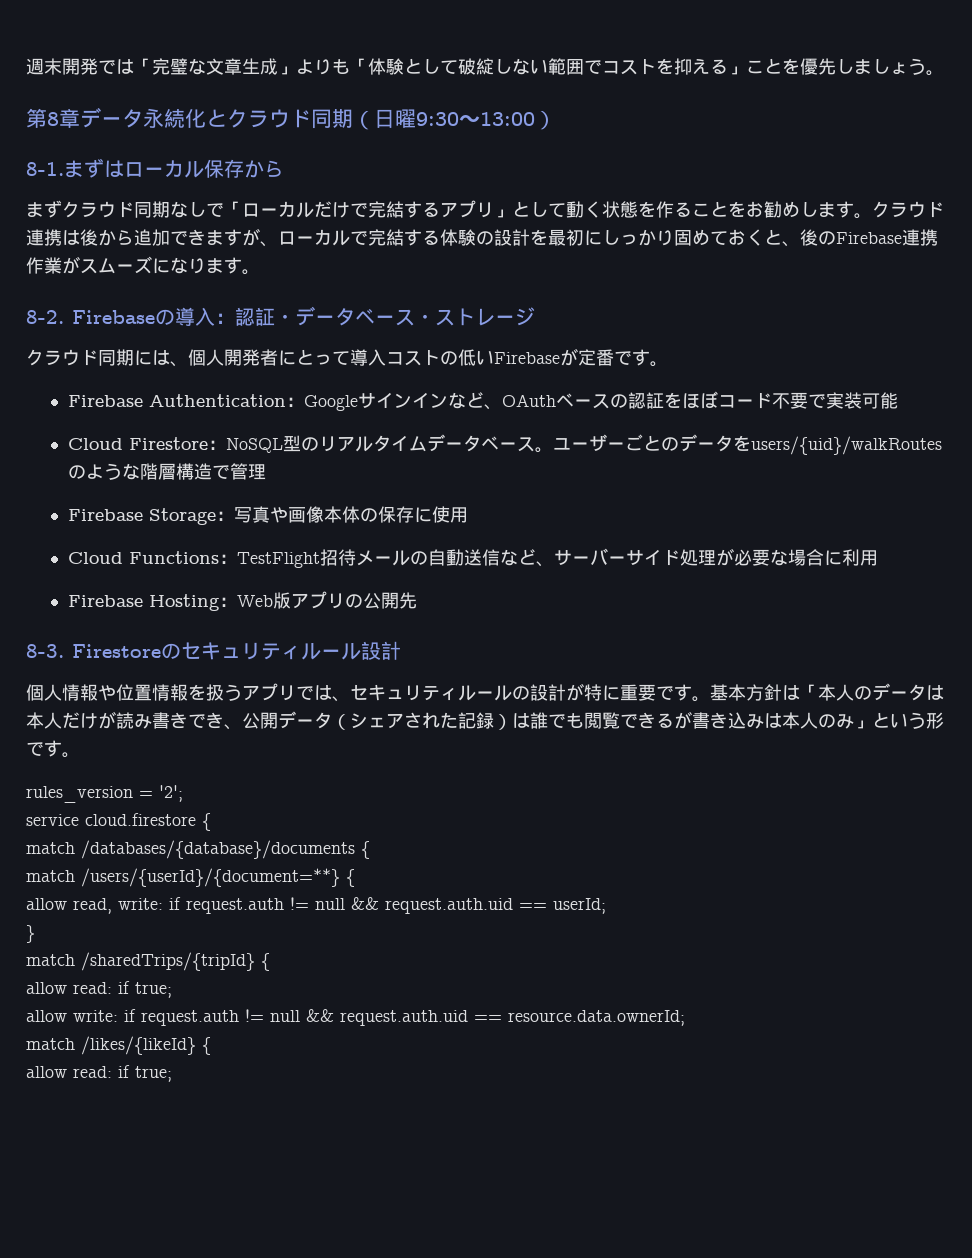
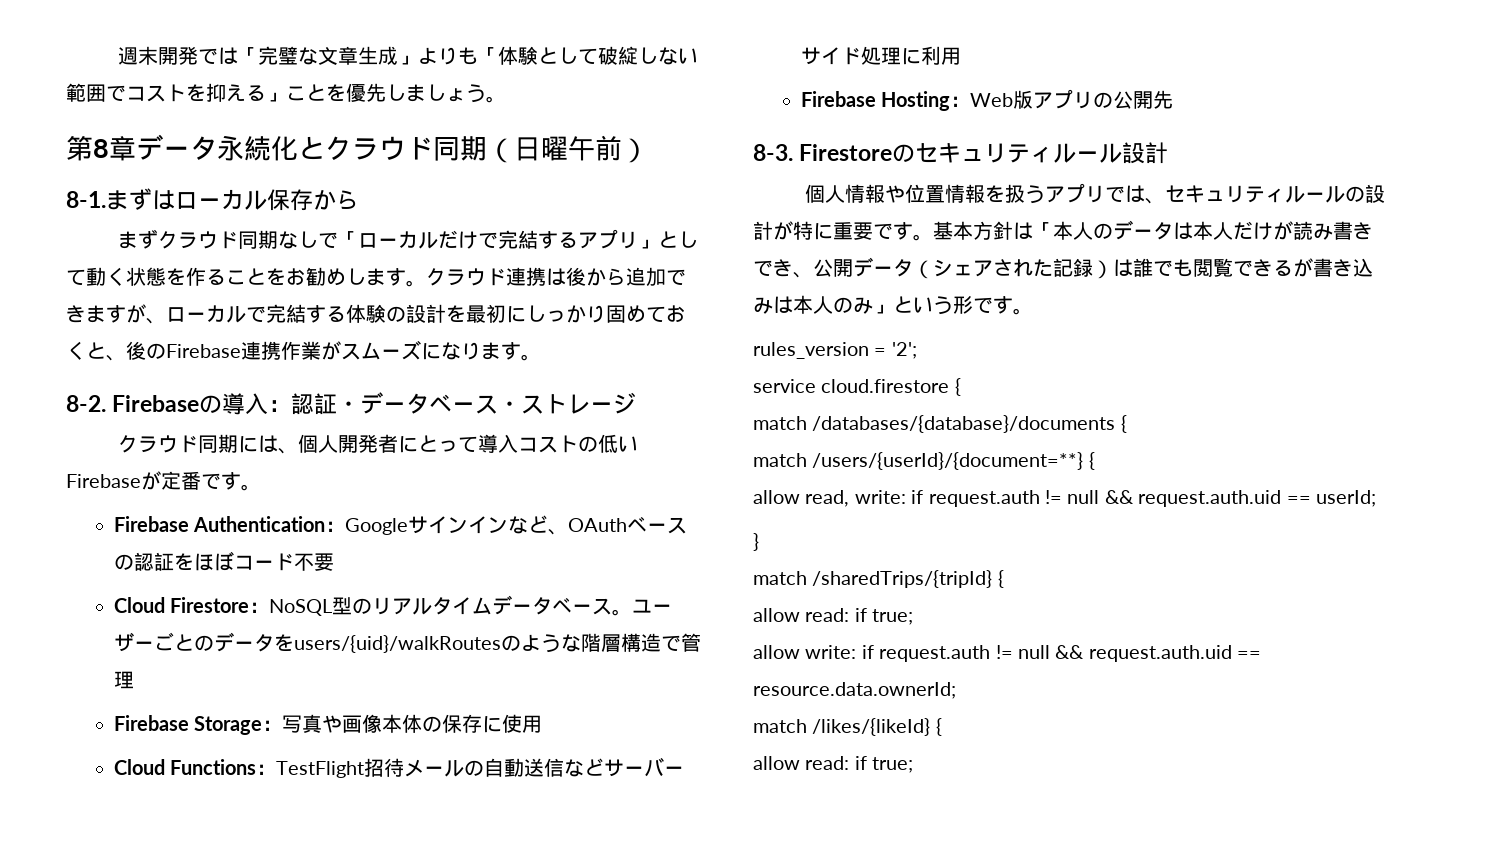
[416,112,535,126] 9:30〜13:00 -> [568,135,622,161] 午前
[807,392,898,409] で実装可能 -> (334, 562) none
[535,561,554,567] 、 -> (605, 767) none
[715,548,824,566] が必要な場合 -> (901, 56) none

